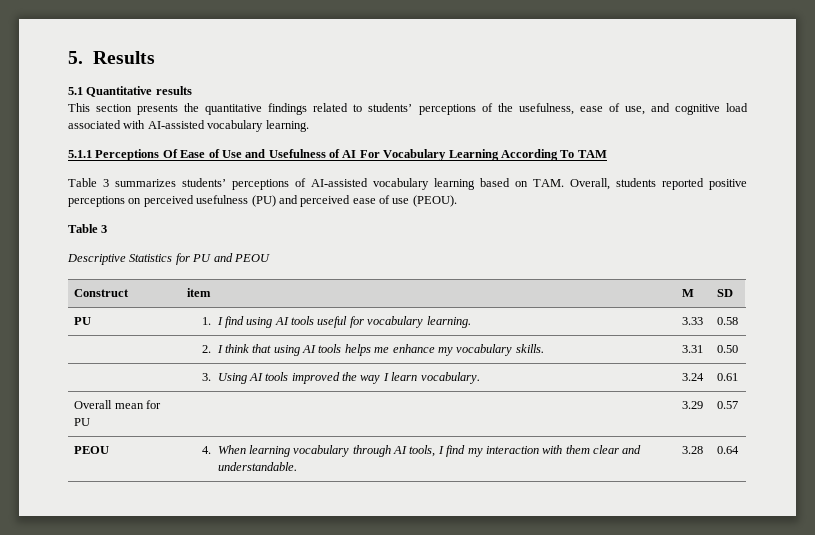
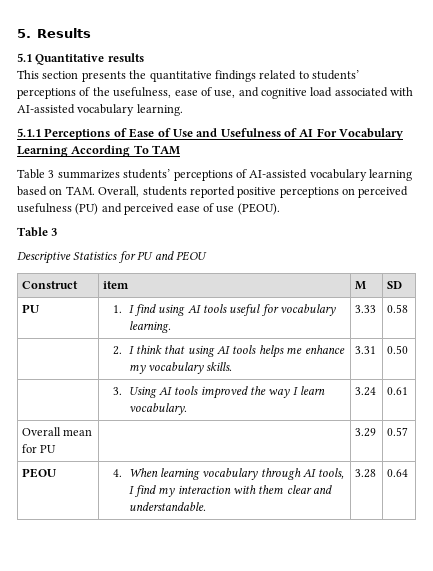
[162,149,178,158] Of -> [113,128,127,137] of

